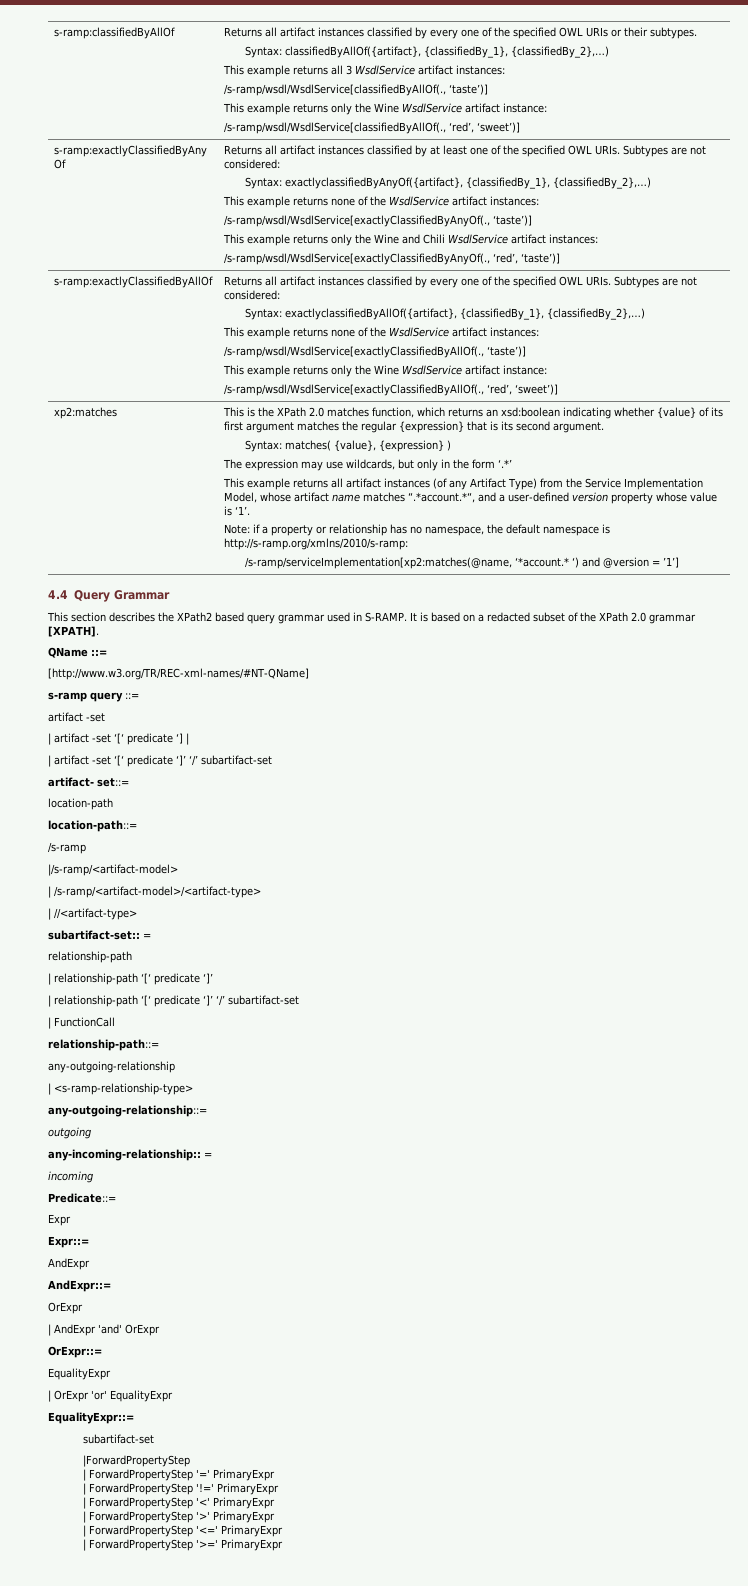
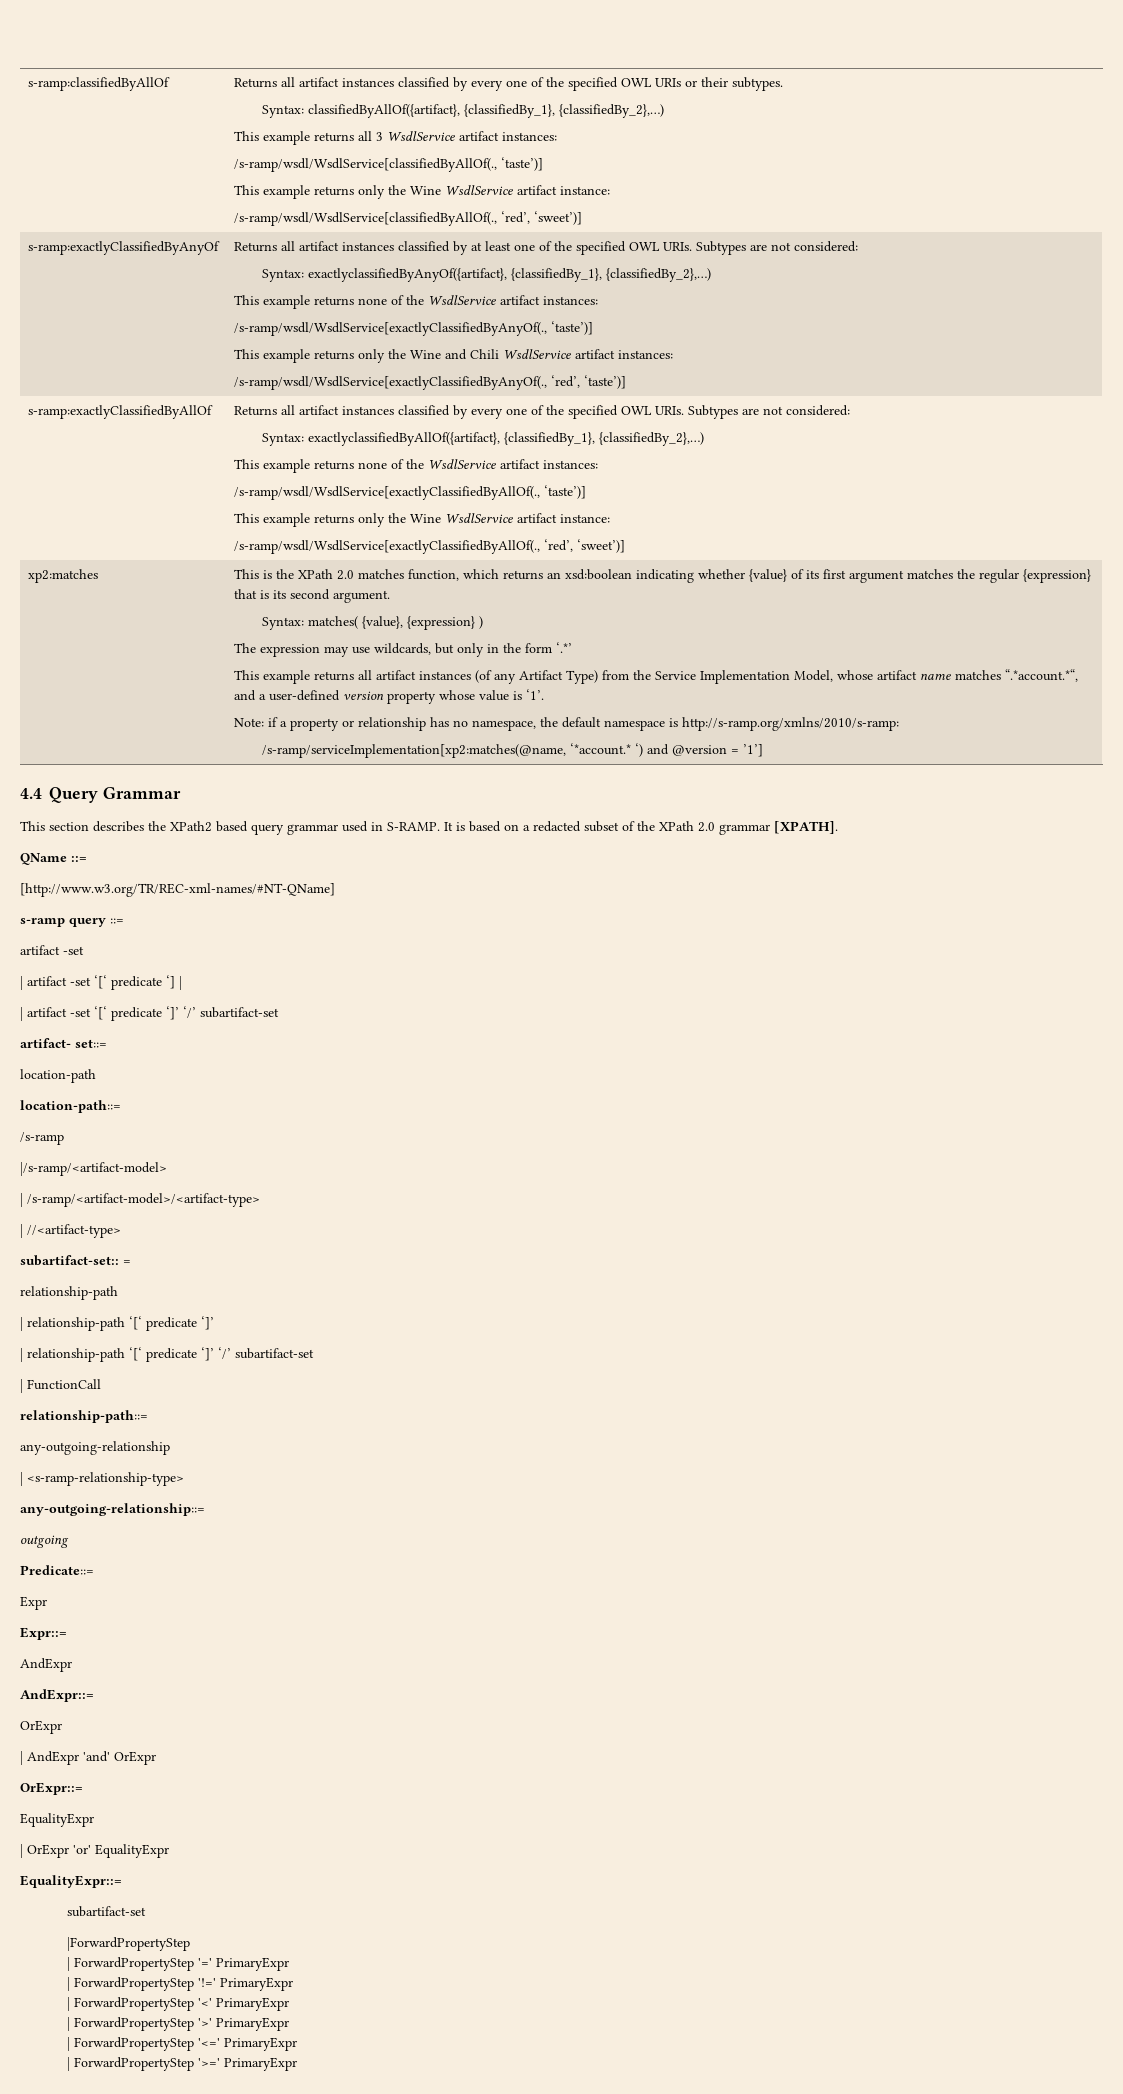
[48,1149,212,1161] [48,1171,93,1183] // any-incoming-relationship:: = // incoming -> (69, 1541) none

